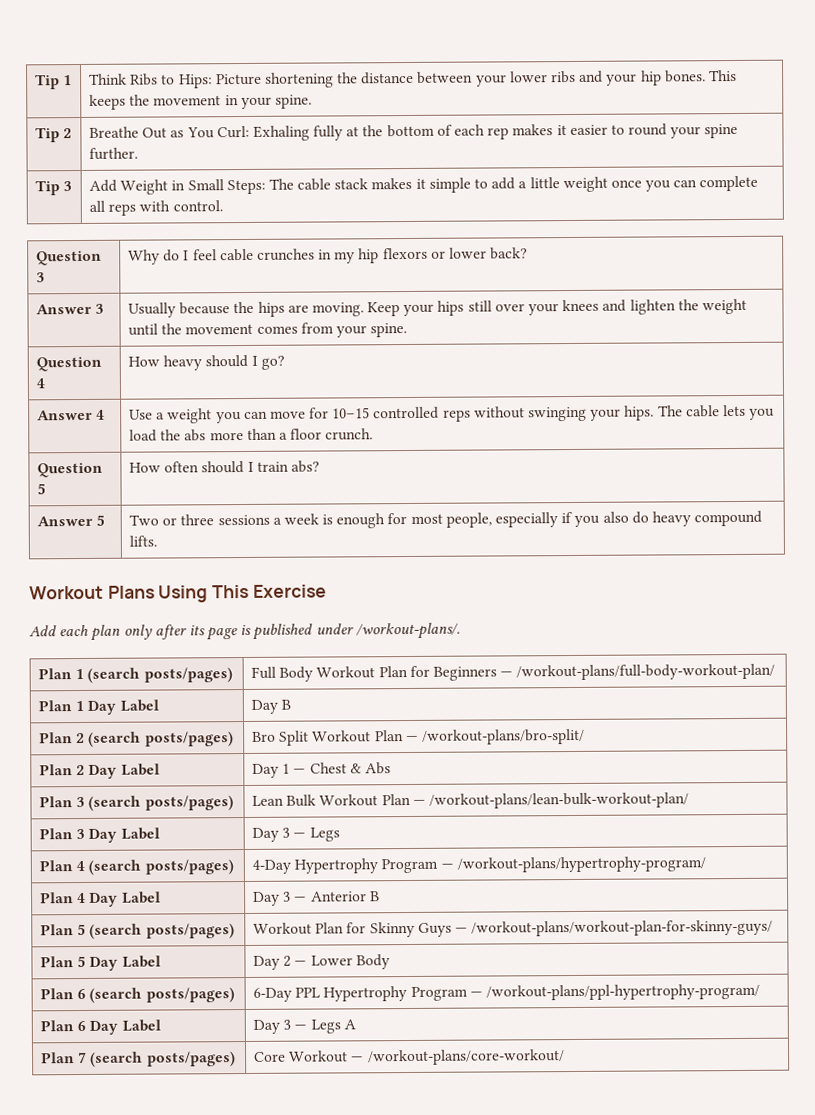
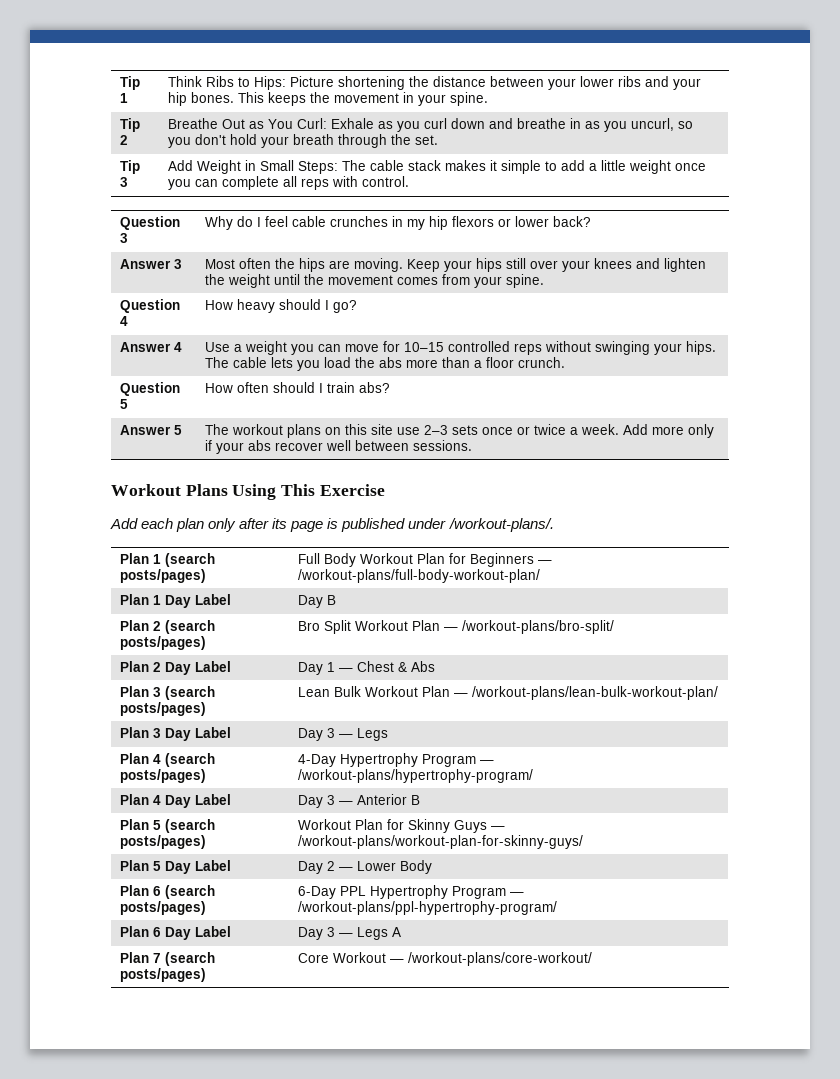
[252,123,739,141] [88,147,138,160] Exhaling fully at the bottom of each rep makes it easier to round your spine further. -> [331,118,694,132] [168,134,439,148] Exhale as you curl down and breathe in as you uncurl, so you don't hold your breath through the set.
[127,302,231,318] Usually because -> [205,258,272,269] Most often
[128,510,763,529] [128,535,157,547] Two or three sessions a week is enough for most people, especially if you also do heavy compound lifts. -> [205,424,715,438] [205,440,473,454] The workout plans on this site use 2–3 sets once or twice a week. Add more only if your abs recover well between sessions.

